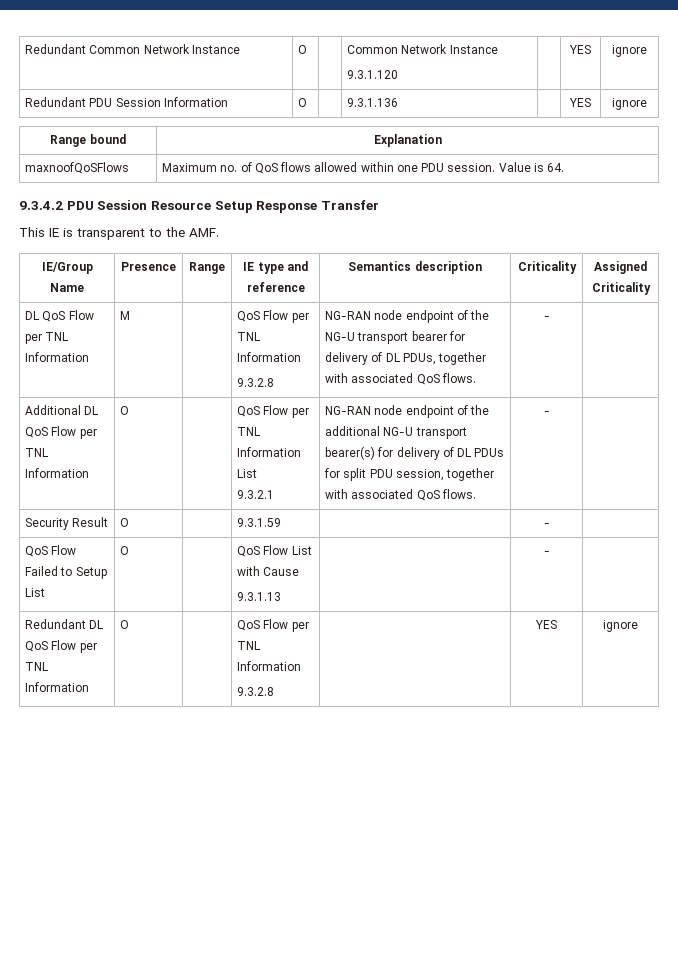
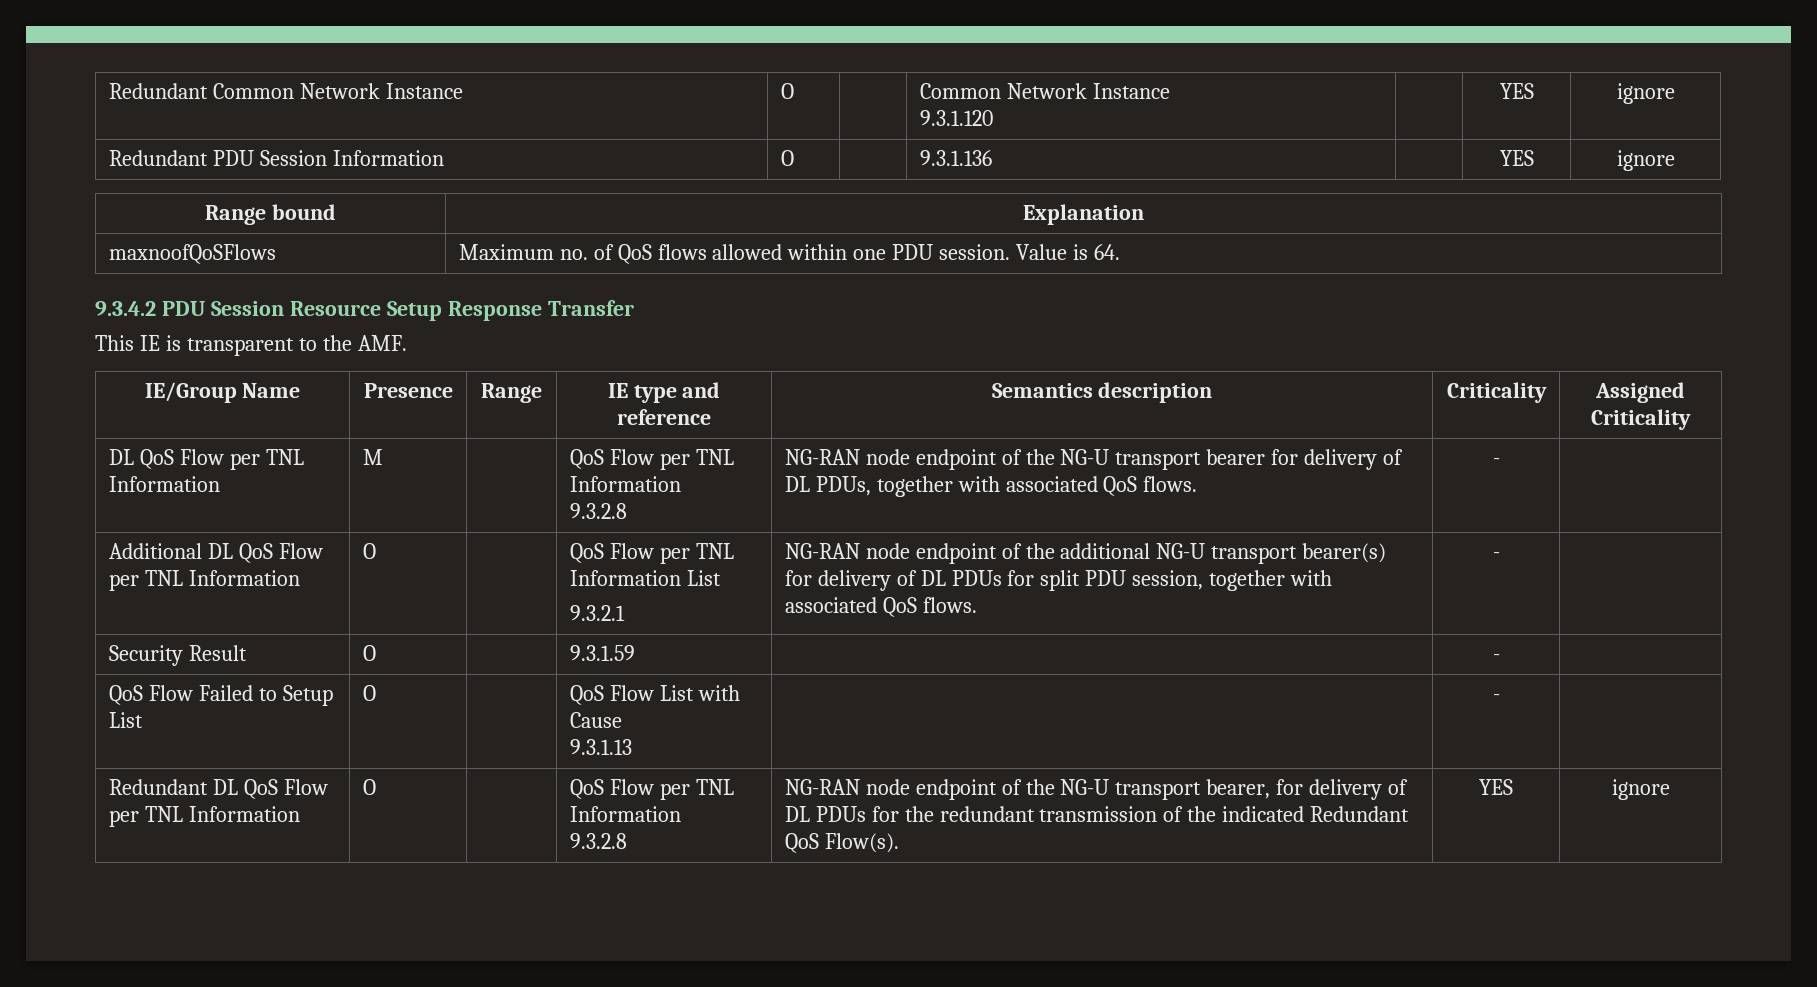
(275, 691) none -> [784,779,1409,800] [784,806,1410,822] [784,833,899,853] NG-RAN node endpoint of the NG-U transport bearer, for delivery of DL PDUs for the redundant transmission of the indicated Redundant QoS Flow(s).

